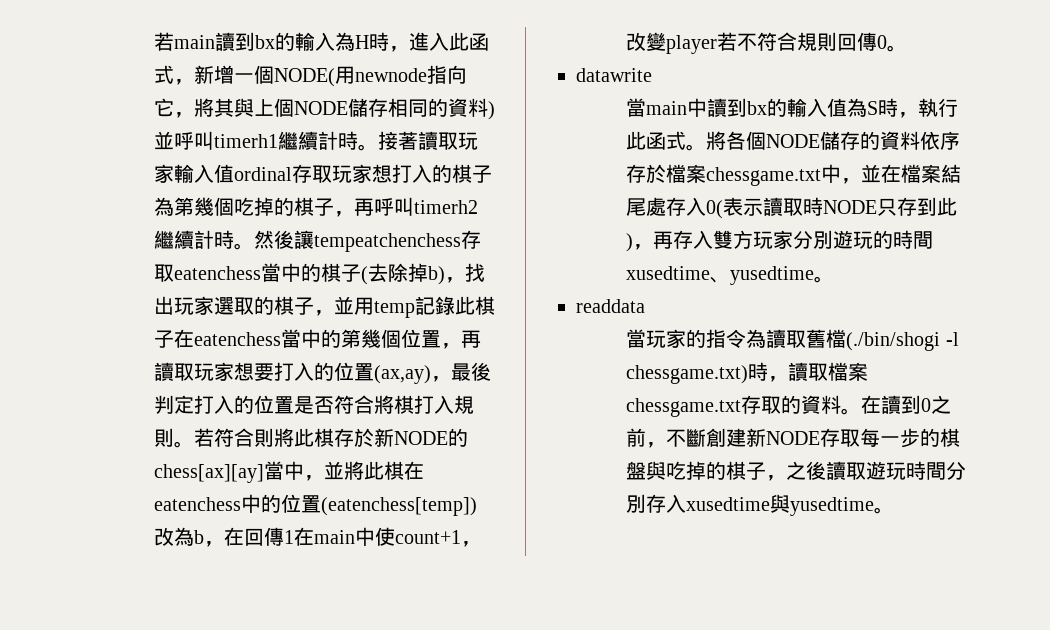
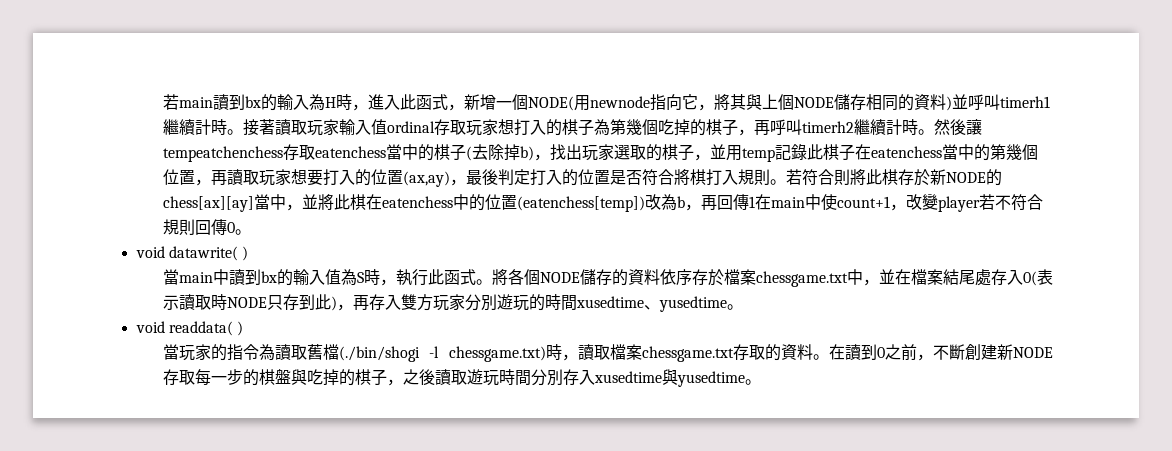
[224,527,245,546] 在 -> [700,195,717,211] 再
[576,68,652,82] datawrite -> [135,246,249,261] void datawrite( )
[576,299,645,313] readdata -> [135,321,244,336] void readdata( )

